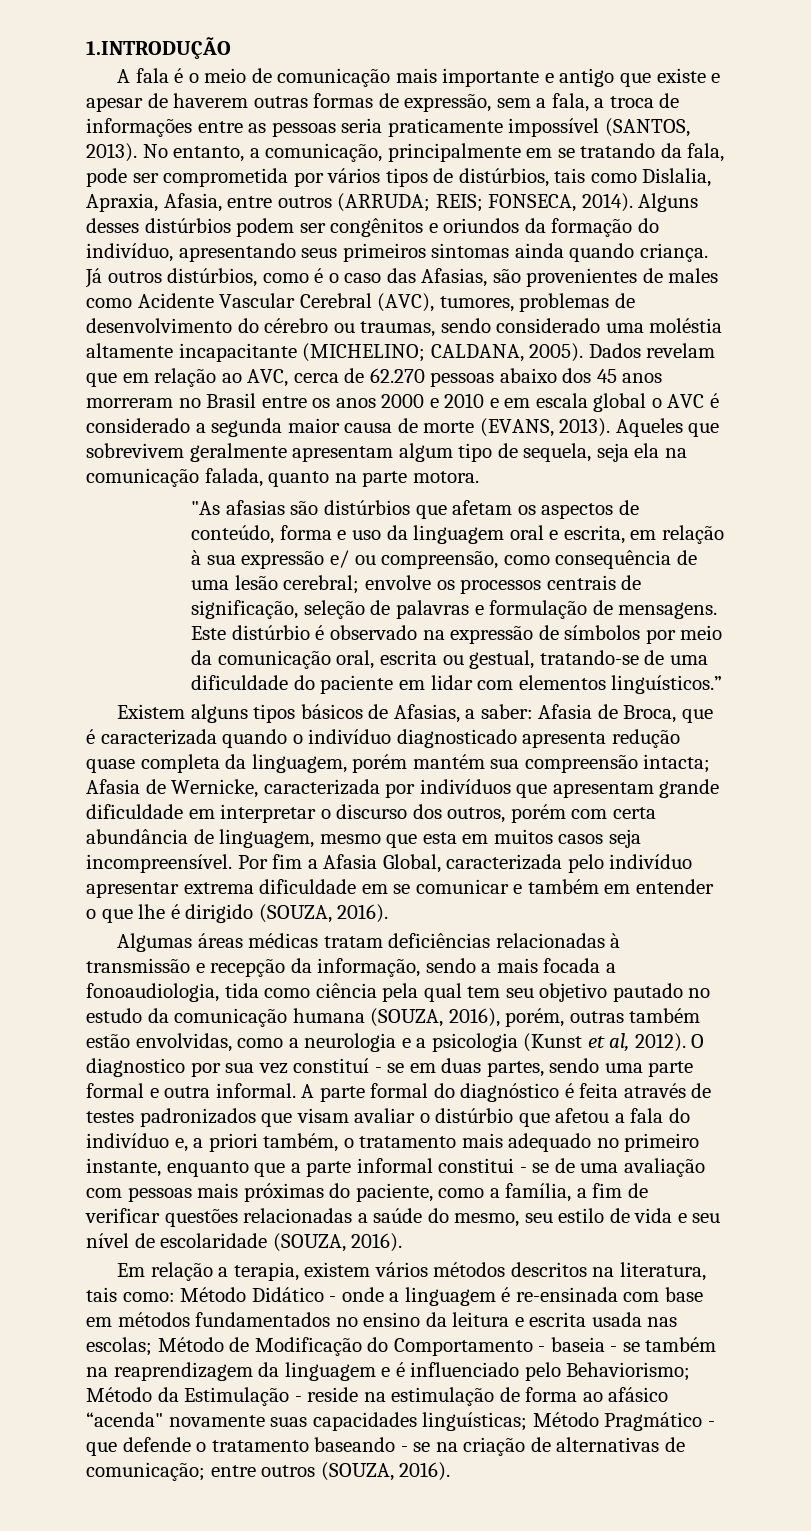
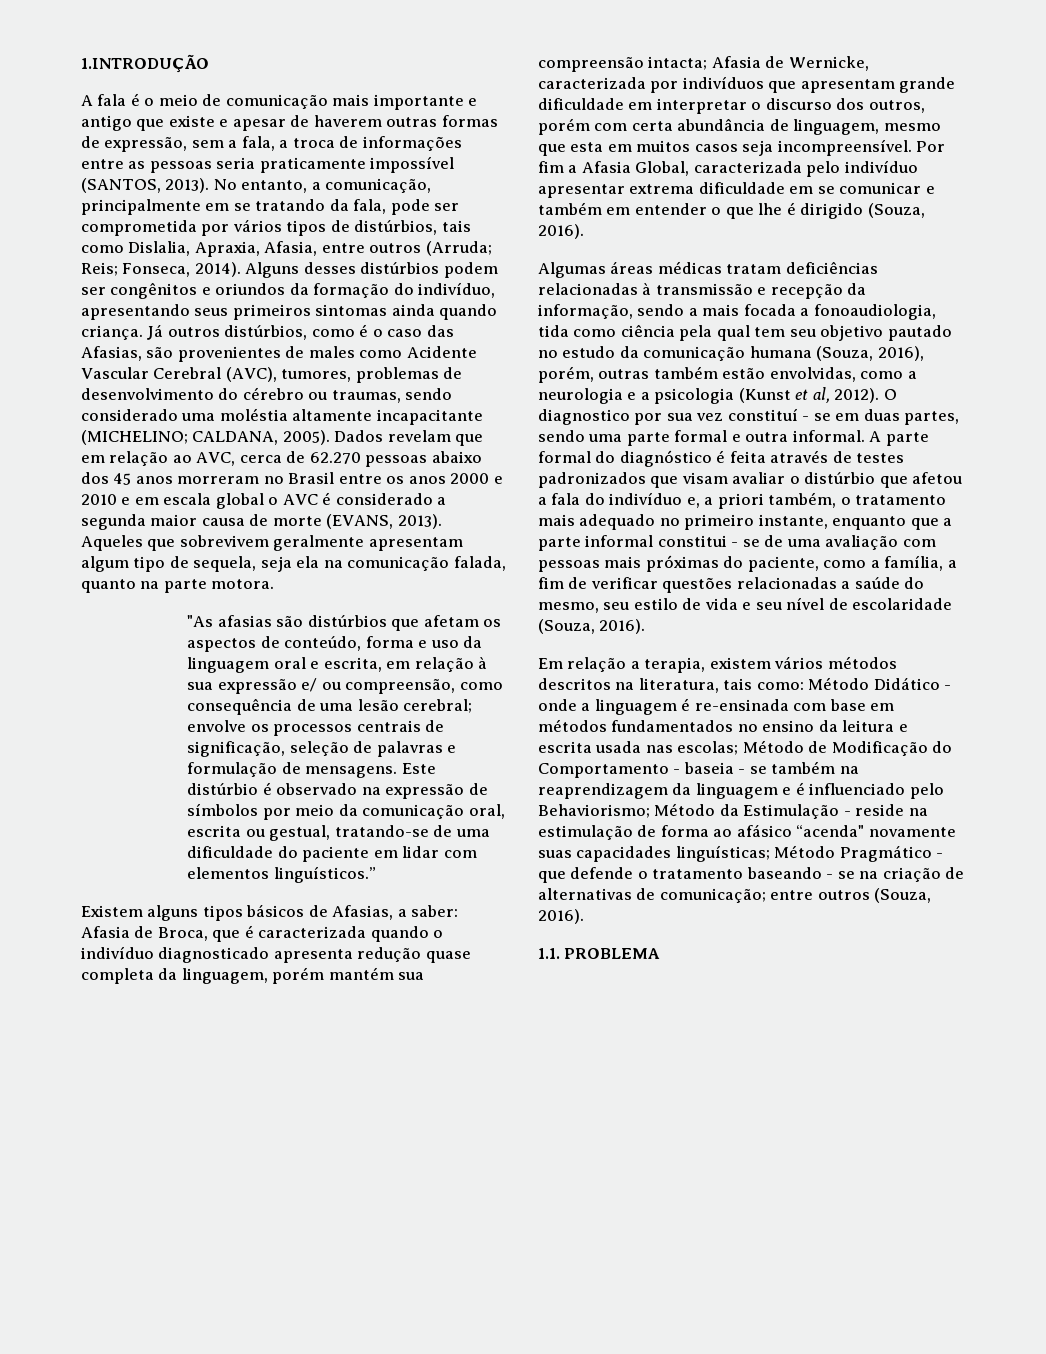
[337,193,577,212] (ARRUDA; REIS; FONSECA, -> [425,241,492,256] [81,262,191,277] (Arruda; Reis; Fonseca,
[258,904,332,923] (SOUZA, -> [867,203,925,218] (Souza,
[370,1008,444,1027] (SOUZA, -> [816,346,874,361] (Souza,
[272,1233,346,1252] (SOUZA, -> [538,619,595,634] (Souza,
[320,1462,451,1481] (SOUZA, 2016). -> [874,888,932,903] [538,909,584,924] [538,948,661,959] (Souza, 2016). // 1.1. PROBLEMA

